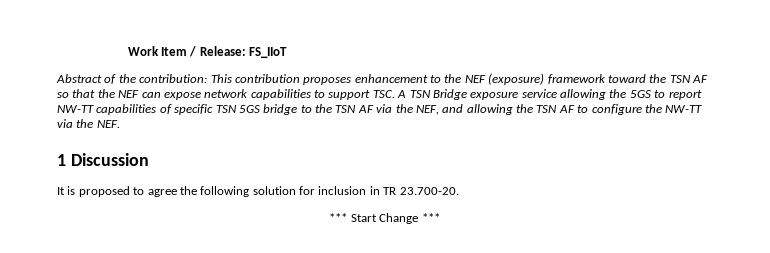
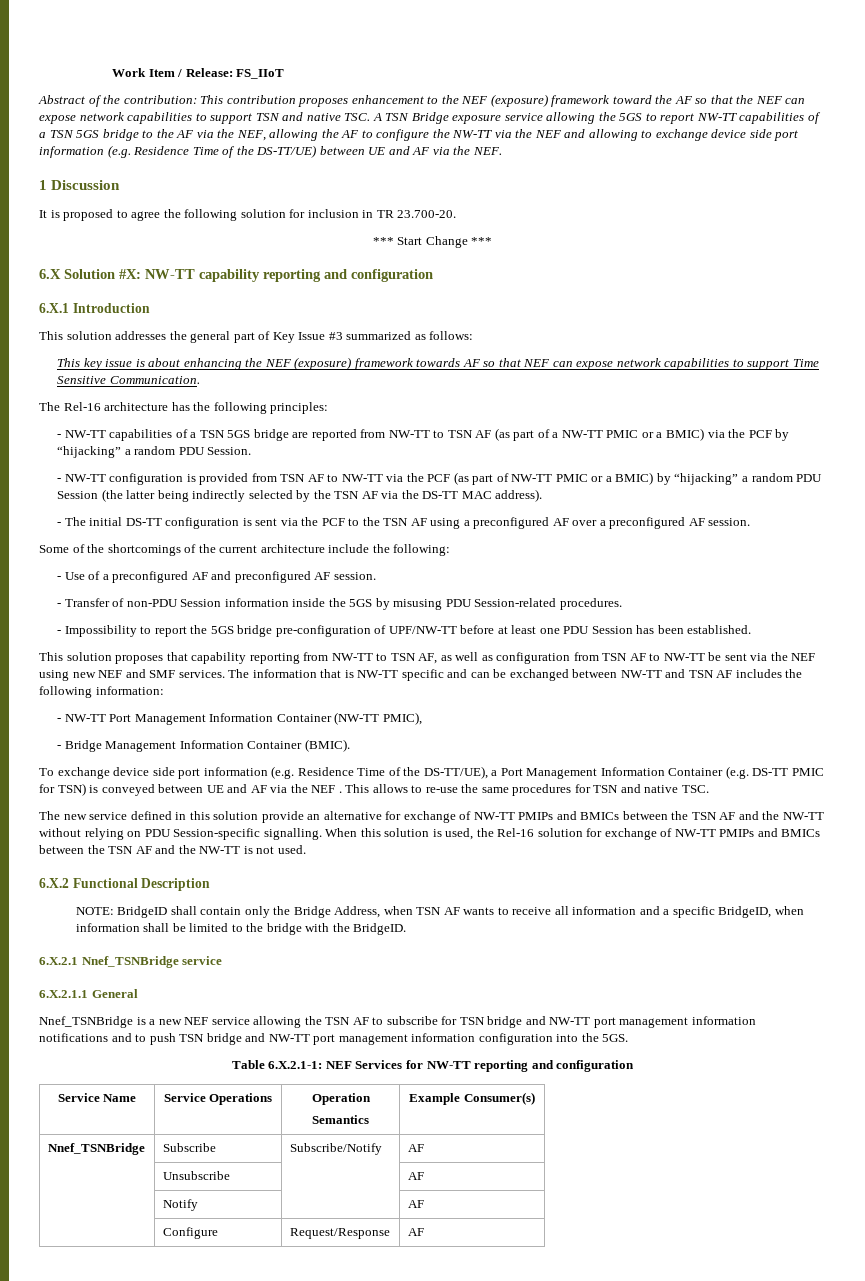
[669,75,691,83] TSN -> (673, 99) none
(371, 95) none -> [255,112,341,121] TSN and native
[174,104,214,115] specific -> [39,132,46,138] a
[335,105,357,113] TSN -> (174, 133) none
[442,104,558,115] and allowing the TSN -> [269,129,339,141] allowing the
(94, 123) none -> [534,129,799,141] [39,145,471,158] NEF and allowing to exchange device side port information (e.g. Residence Time of the DS-TT/UE) between UE and AF via the
(440, 217) none -> [39,269,433,282] [39,303,150,313] [39,331,474,343] [57,357,819,370] [57,376,200,384] [39,402,329,414] [57,428,790,441] [57,446,252,458] [57,472,823,485] [57,489,543,502] [57,517,751,529] [39,544,451,556] [57,571,376,583] [57,598,622,610] [57,625,752,637] [39,652,816,664] [39,669,803,681] [39,686,164,698] [57,712,422,725] [57,739,350,752] [39,766,824,779] [39,783,709,796] [39,811,824,823] [39,828,821,840] [39,845,306,854] [39,878,211,891] [75,906,804,918] [75,923,407,935] [39,956,223,968] [39,989,138,998] [39,1016,756,1028] [39,1033,629,1045] [231,1060,635,1072] [57,1093,137,1102] [163,1093,273,1105] [311,1093,371,1105] [312,1115,369,1124] [409,1092,535,1105] [47,1143,145,1155] [162,1143,216,1152] [289,1143,382,1155] [407,1144,424,1152] [162,1171,230,1180] [407,1172,424,1180] [162,1199,198,1211] [407,1200,424,1208] [162,1227,218,1239] [289,1228,390,1239] [407,1228,424,1236] // 6.X Solution #X: NW-TT capability reporting and configuration // 6.X.1 Introduction // This solution addresses the general part of Key Issue #3 summarized as follows: // This key issue is about enhancing the NEF (exposure) framework towards AF so that NEF can expose network capabilities to support Time Sensitive Communication. // The Rel-16 architecture has the following principles: // - NW-TT capabilities of a TSN 5GS bridge are reported from NW-TT to TSN AF (as part of a NW-TT PMIC or a BMIC) via the PCF by “hijacking” a random PDU Session. // - NW-TT configuration is provided from TSN AF to NW-TT via the PCF (as part of NW-TT PMIC or a BMIC) by “hijacking” a random PDU Session (the latter being indirectly selected by the TSN AF via the DS-TT MAC address). // - The initial DS-TT configuration is sent via the PCF to the TSN AF using a preconfigured AF over a preconfigured AF session. // Some of the shortcomings of the current architecture include the following: // - Use of a preconfigured AF and preconfigured AF session. // - Transfer of non-PDU Session information inside the 5GS by misusing PDU Session-related procedures. // - Impossibility to report the 5GS bridge pre-configuration of UPF/NW-TT before at least one PDU Session has been established. // This solution proposes that capability reporting from NW-TT to TSN AF, as well as configuration from TSN AF to NW-TT be sent via the NEF using new NEF and SMF services. The information that is NW-TT specific and can be exchanged between NW-TT and TSN AF includes the following information: // - NW-TT Port Management Information Container (NW-TT PMIC), // - Bridge Management Information Container (BMIC). // To exchange device side port information (e.g. Residence Time of the DS-TT/UE), a Port Management Information Container (e.g. DS-TT PMIC for TSN) is conveyed between UE and AF via the NEF . This allows to re-use the same procedures for TSN and native TSC. // The new service defined in this solution provide an alternative for exchange of NW-TT PMIPs and BMICs between the TSN AF and the NW-TT without relying on PDU Session-specific signalling. When this solution is used, the Rel-16 solution for exchange of NW-TT PMIPs and BMICs between the TSN AF and the NW-TT is not used. // 6.X.2 Functional Description // NOTE: BridgeID shall contain only the Bridge Address, when TSN AF wants to receive all information and a specific BridgeID, when information shall be limited to the bridge with the BridgeID. // 6.X.2.1 Nnef_TSNBridge service // 6.X.2.1.1 General // Nnef_TSNBridge is a new NEF service allowing the TSN AF to subscribe for TSN bridge and NW-TT port management information notifications and to push TSN bridge and NW-TT port management information configuration into the 5GS. // Table 6.X.2.1-1: NEF Services for NW-TT reporting and configuration // Service Name | Service Operations | Operation // Semantics | Example Consumer(s) // Nnef_TSNBridge | Subscribe | Subscribe/Notify | AF // | Unsubscribe | | AF // | Notify | | AF // | Configure | Request/Response | AF

